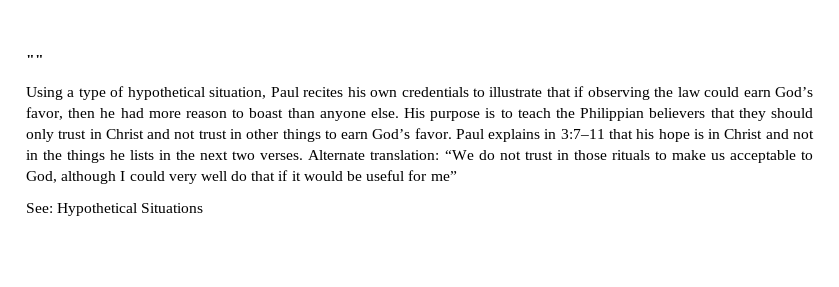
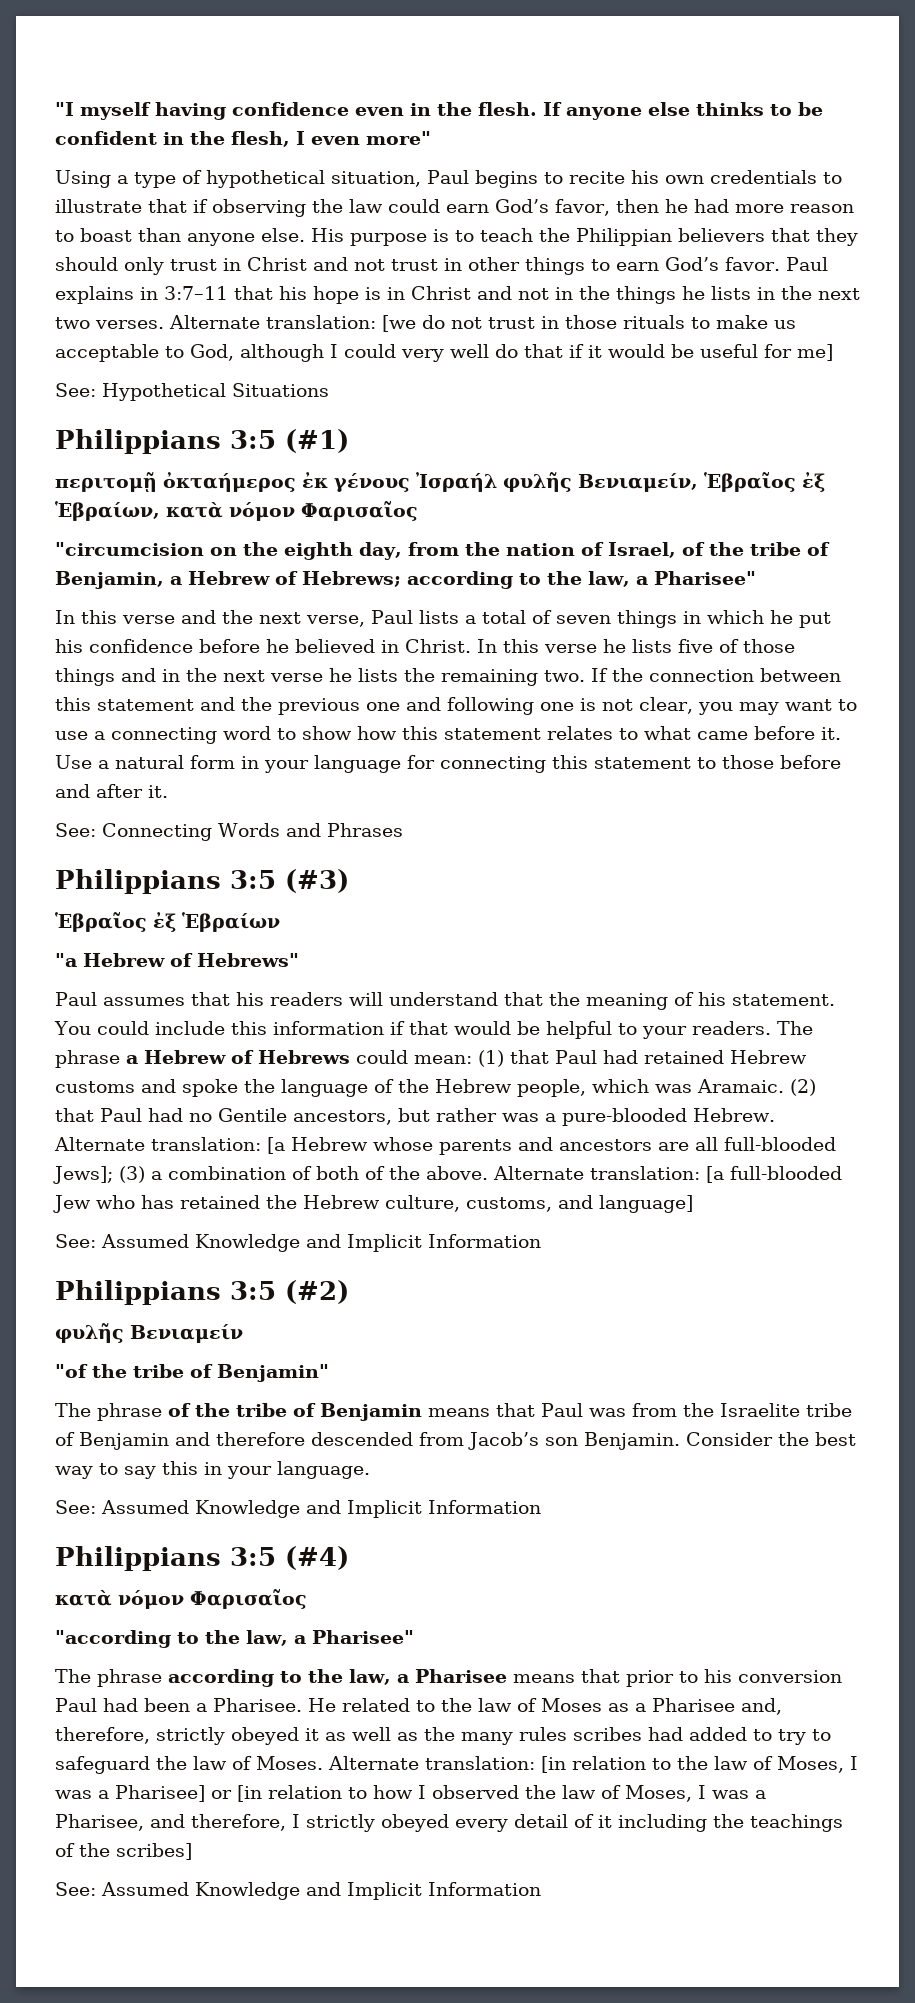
[26,55,44,65] "" -> [55,102,823,120] [55,131,431,147] "I myself having confidence even in the flesh. If anyone else thinks to be confident in the flesh, I even more"
[303,87,344,97] recites -> [474,170,625,188] begins to recite
[444,150,474,160] “We -> [382,315,416,332] [we
[430,171,457,181] me” -> [797,344,833,361] me]
(204, 208) none -> [55,429,349,454] [55,472,825,493] [55,501,418,521] [55,542,830,560] [55,571,756,589] [55,610,831,628] [55,639,795,653] [55,668,841,686] [55,697,857,715] [55,726,841,744] [55,755,841,773] [55,784,168,798] [55,823,403,841] [55,869,349,894] [55,912,280,932] [55,953,299,967] [55,992,835,1010] [54,1021,813,1039] [55,1050,807,1068] [55,1079,816,1097] [55,1108,775,1126] [54,1137,836,1155] [53,1166,842,1184] [53,1195,693,1213] [55,1234,541,1252] [55,1280,349,1305] [55,1323,243,1343] [55,1364,329,1382] [55,1403,852,1421] [55,1432,856,1450] [55,1461,370,1479] [55,1500,541,1518] [55,1546,349,1571] [55,1589,307,1609] [55,1630,414,1648] [55,1669,842,1687] [55,1698,782,1715] [55,1727,831,1745] [55,1756,858,1774] [55,1785,766,1802] [55,1814,843,1832] [55,1843,192,1860] [55,1882,541,1900] // Philippians 3:5 (#1) // περιτομῇ ὀκταήμερος ἐκ γένους Ἰσραήλ φυλῆς Βενιαμείν, Ἑβραῖος ἐξ Ἑβραίων, κατὰ νόμον Φαρισαῖος // "circumcision on the eighth day, from the nation of Israel, of the tribe of Benjamin, a Hebrew of Hebrews; according to the law, a Pharisee" // In this verse and the next verse, Paul lists a total of seven things in which he put his confidence before he believed in Christ. In this verse he lists five of those things and in the next verse he lists the remaining two. If the connection between this statement and the previous one and following one is not clear, you may want to use a connecting word to show how this statement relates to what came before it. Use a natural form in your language for connecting this statement to those before and after it. // See: Connecting Words and Phrases // Philippians 3:5 (#3) // Ἑβραῖος ἐξ Ἑβραίων // "a Hebrew of Hebrews" // Paul assumes that his readers will understand that the meaning of his statement. You could include this information if that would be helpful to your readers. The phrase a Hebrew of Hebrews could mean: (1) that Paul had retained Hebrew customs and spoke the language of the Hebrew people, which was Aramaic. (2) that Paul had no Gentile ancestors, but rather was a pure-blooded Hebrew. Alternate translation: [a Hebrew whose parents and ancestors are all full-blooded Jews]; (3) a combination of both of the above. Alternate translation: [a full-blooded Jew who has retained the Hebrew culture, customs, and language] // See: Assumed Knowledge and Implicit Information // Philippians 3:5 (#2) // φυλῆς Βενιαμείν // "of the tribe of Benjamin" // The phrase of the tribe of Benjamin means that Paul was from the Israelite tribe of Benjamin and therefore descended from Jacob’s son Benjamin. Consider the best way to say this in your language. // See: Assumed Knowledge and Implicit Information // Philippians 3:5 (#4) // κατὰ νόμον Φαρισαῖος // "according to the law, a Pharisee" // The phrase according to the law, a Pharisee means that prior to his conversion Paul had been a Pharisee. He related to the law of Moses as a Pharisee and, therefore, strictly obeyed it as well as the many rules scribes had added to try to safeguard the law of Moses. Alternate translation: [in relation to the law of Moses, I was a Pharisee] or [in relation to how I observed the law of Moses, I was a Pharisee, and therefore, I strictly obeyed every detail of it including the teachings of the scribes] // See: Assumed Knowledge and Implicit Information

